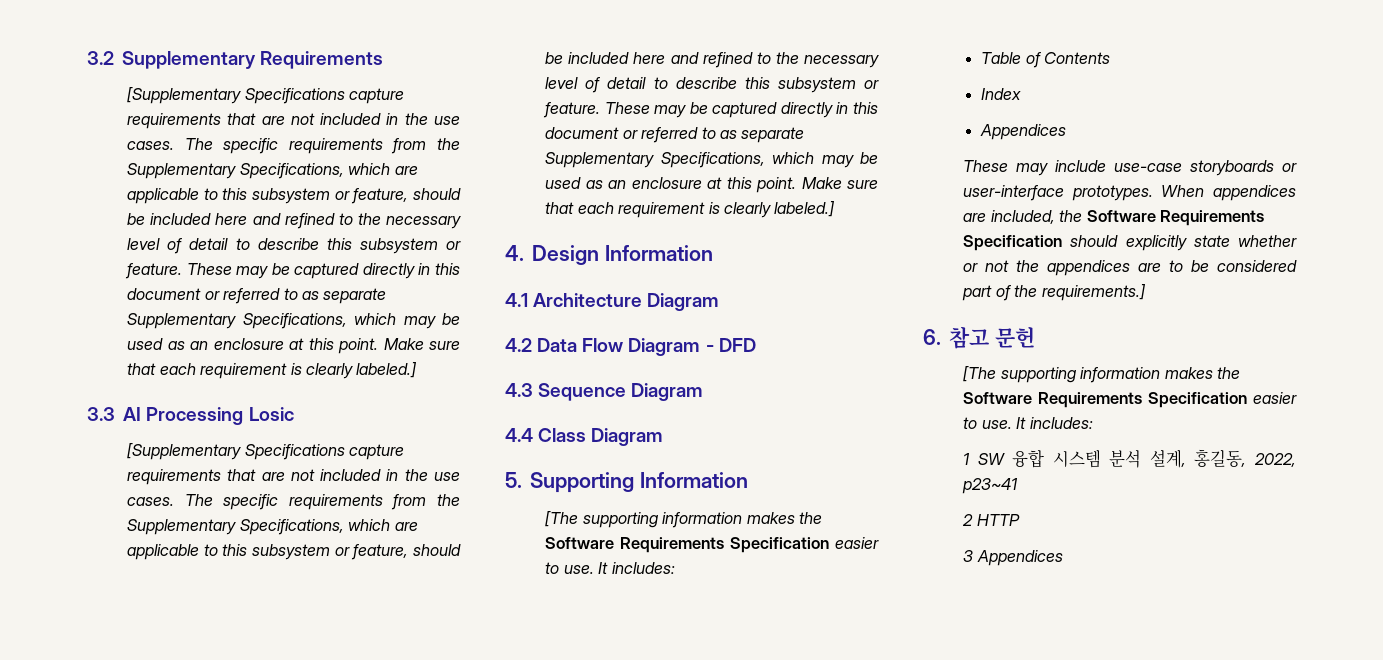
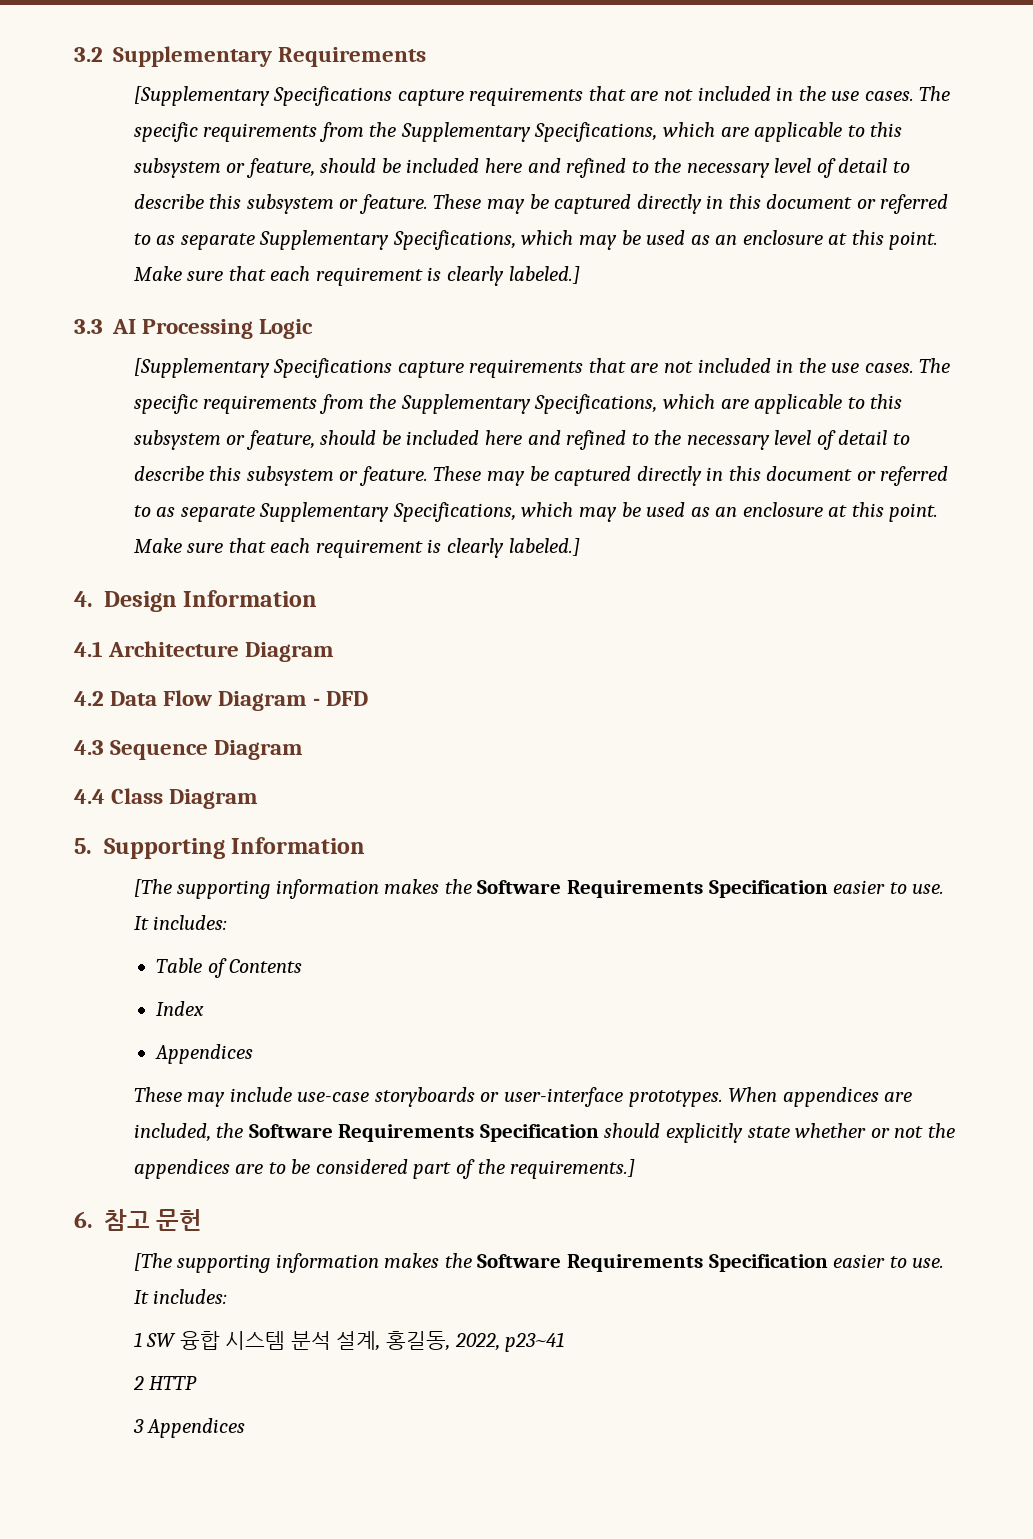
[248,407,294,421] Losic -> [259,319,314,339] Logic

